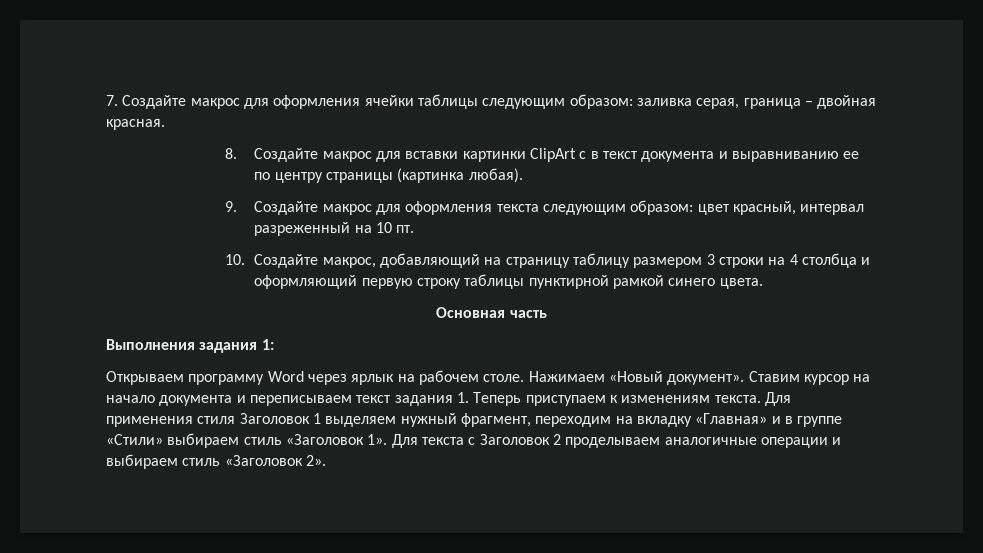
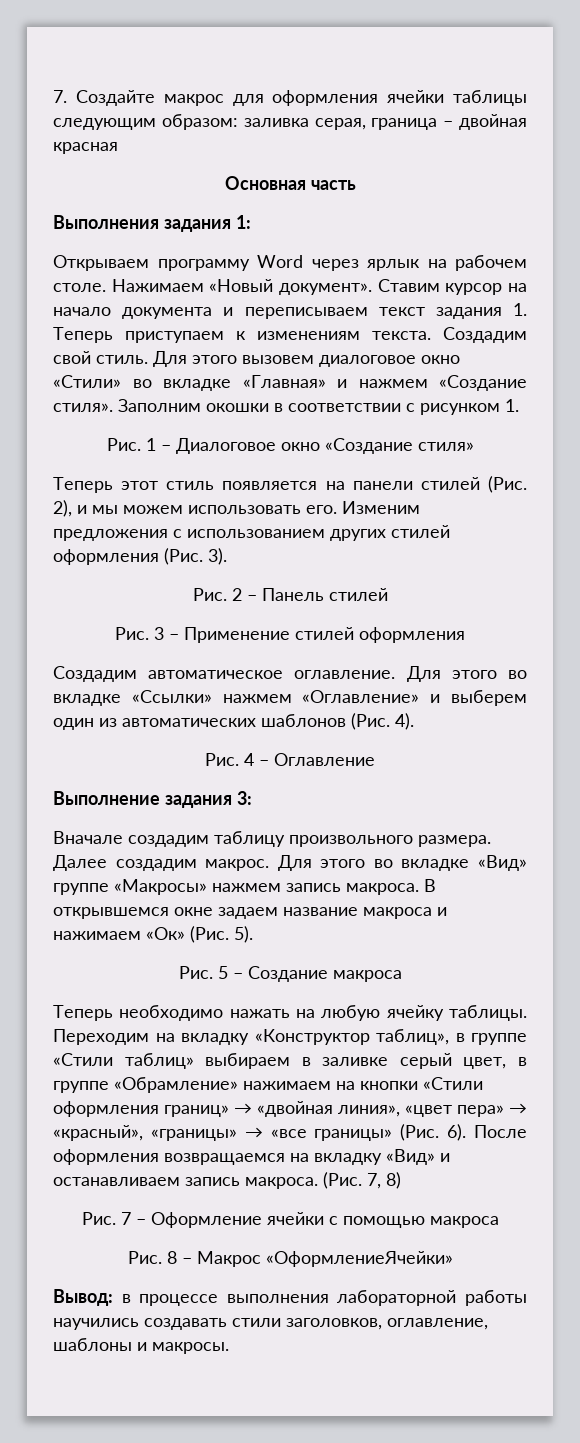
[106,119,165,130] [224,148,860,162] [254,168,523,183] [224,200,865,215] [254,222,415,236] [224,253,871,268] [254,274,763,289] красная. // 8. Создайте макрос для вставки картинки ClipArt с в текст документа и выравниванию ее по центру страницы (картинка любая). // 9. Создайте макрос для оформления текста следующим образом: цвет красный, интервал разреженный на 10 пт. // 10. Создайте макрос, добавляющий на страницу таблицу размером 3 строки на 4 столбца и оформляющий первую строку таблицы пунктирной рамкой синего цвета. -> [53,142,118,154] красная
[764,392,791,406] [106,413,843,427] [106,433,842,448] [106,454,326,469] Для применения стиля Заголовок 1 выделяем нужный фрагмент, переходим на вкладку «Главная» и в группе «Стили» выбираем стиль «Заголовок 1». Для текста с Заголовок 2 проделываем аналогичные операции и выбираем стиль «Заголовок 2». -> [443,327,527,343] [53,351,460,367] [53,375,527,391] [53,399,519,415] [106,438,474,454] [53,476,528,493] [53,500,420,517] [53,525,450,541] [53,548,227,565] [192,588,388,601] [115,627,465,643] [53,666,527,682] [53,690,527,706] [53,713,414,730] [205,753,375,766] [53,791,252,808] [53,831,491,847] [53,855,527,871] [53,879,436,895] [53,907,447,919] [53,926,253,943] [178,966,402,982] [53,1005,527,1021] [53,1029,527,1045] [53,1053,527,1069] [53,1077,483,1093] [53,1101,527,1117] [53,1124,527,1141] [53,1149,450,1165] [53,1172,401,1189] [81,1212,499,1228] [127,1251,453,1267] [53,1289,527,1306] [53,1318,488,1330] [53,1338,229,1354] Создадим свой стиль. Для этого вызовем диалоговое окно «Стили» во вкладке «Главная» и нажмем «Создание стиля». Заполним окошки в соответствии с рисунком 1. // Рис. 1 – Диалоговое окно «Создание стиля» // Теперь этот стиль появляется на панели стилей (Рис. 2), и мы можем использовать его. Изменим предложения с использованием других стилей оформления (Рис. 3). // Рис. 2 – Панель стилей // Рис. 3 – Применение стилей оформления // Создадим автоматическое оглавление. Для этого во вкладке «Ссылки» нажмем «Оглавление» и выберем один из автоматических шаблонов (Рис. 4). // Рис. 4 – Оглавление // Выполнение задания 3: // Вначале создадим таблицу произвольного размера. Далее создадим макрос. Для этого во вкладке «Вид» группе «Макросы» нажмем запись макроса. В открывшемся окне задаем название макроса и нажимаем «Ок» (Рис. 5). // Рис. 5 – Создание макроса // Теперь необходимо нажать на любую ячейку таблицы. Переходим на вкладку «Конструктор таблиц», в группе «Стили таблиц» выбираем в заливке серый цвет, в группе «Обрамление» нажимаем на кнопки «Стили оформления границ» → «двойная линия», «цвет пера» → «красный», «границы» → «все границы» (Рис. 6). После оформления возвращаемся на вкладку «Вид» и останавливаем запись макроса. (Рис. 7, 8) // Рис. 7 – Оформление ячейки с помощью макроса // Рис. 8 – Макрос «ОформлениеЯчейки» // Вывод: в процессе выполнения лабораторной работы научились создавать стили заголовков, оглавление, шаблоны и макросы.

